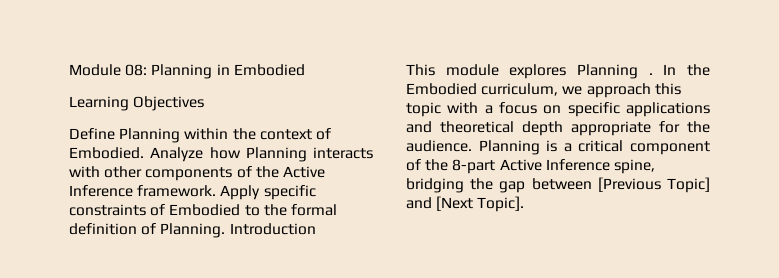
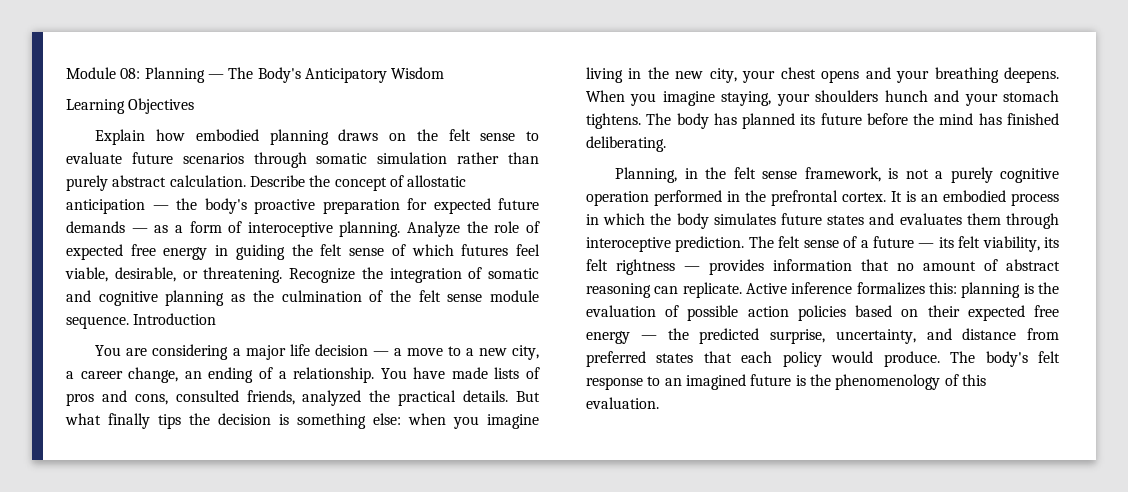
[216,64,305,76] [69,96,205,111] [69,128,331,143] [69,147,373,162] [69,166,325,181] [69,185,316,200] [69,204,337,216] [69,223,316,238] [406,64,710,79] [406,83,681,98] [406,102,710,117] [406,121,710,136] [406,140,710,155] [406,159,655,174] [406,177,710,193] [406,196,525,212] in Embodied // Learning Objectives // Define Planning within the context of Embodied. Analyze how Planning interacts with other components of the Active Inference framework. Apply specific constraints of Embodied to the formal definition of Planning. Introduction // This module explores Planning . In the Embodied curriculum, we approach this topic with a focus on specific applications and theoretical depth appropriate for the audience. Planning is a critical component of the 8-part Active Inference spine, bridging the gap between [Previous Topic] and [Next Topic]. -> [207,67,445,83] [66,98,195,114] [95,129,539,145] [66,152,539,168] [66,175,467,191] [66,198,539,214] [66,221,540,237] [66,244,541,260] [65,267,539,283] [66,290,539,306] [66,313,217,329] [95,344,539,360] [66,367,540,383] [66,390,541,406] [65,413,539,429] [586,67,1059,83] [586,90,1059,106] [586,113,1059,129] [586,136,666,152] [615,167,1059,183] [586,190,1059,206] [586,213,1059,229] [586,236,1059,252] [586,259,1060,275] [586,282,1059,298] [586,305,1059,321] [586,328,1059,344] [586,351,1060,367] [586,374,986,390] [586,397,659,409] — The Body's Anticipatory Wisdom // Learning Objectives // Explain how embodied planning draws on the felt sense to evaluate future scenarios through somatic simulation rather than purely abstract calculation. Describe the concept of allostatic anticipation — the body's proactive preparation for expected future demands — as a form of interoceptive planning. Analyze the role of expected free energy in guiding the felt sense of which futures feel viable, desirable, or threatening. Recognize the integration of somatic and cognitive planning as the culmination of the felt sense module sequence. Introduction // You are considering a major life decision — a move to a new city, a career change, an ending of a relationship. You have made lists of pros and cons, consulted friends, analyzed the practical details. But what finally tips the decision is something else: when you imagine living in the new city, your chest opens and your breathing deepens. When you imagine staying, your shoulders hunch and your stomach tightens. The body has planned its future before the mind has finished deliberating. // Planning, in the felt sense framework, is not a purely cognitive operation performed in the prefrontal cortex. It is an embodied process in which the body simulates future states and evaluates them through interoceptive prediction. The felt sense of a future — its felt viability, its felt rightness — provides information that no amount of abstract reasoning can replicate. Active inference formalizes this: planning is the evaluation of possible action policies based on their expected free energy — the predicted surprise, uncertainty, and distance from preferred states that each policy would produce. The body's felt response to an imagined future is the phenomenology of this evaluation.

